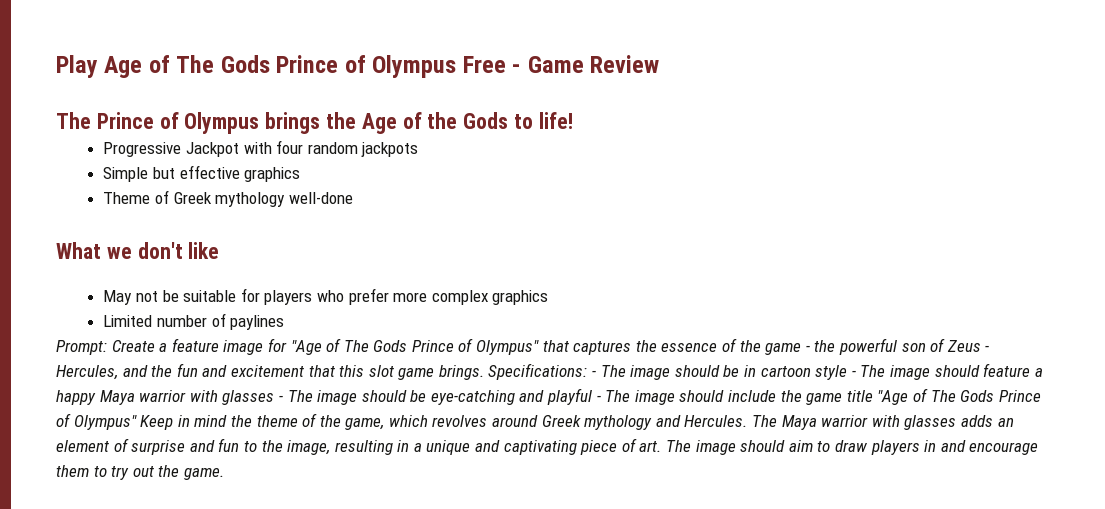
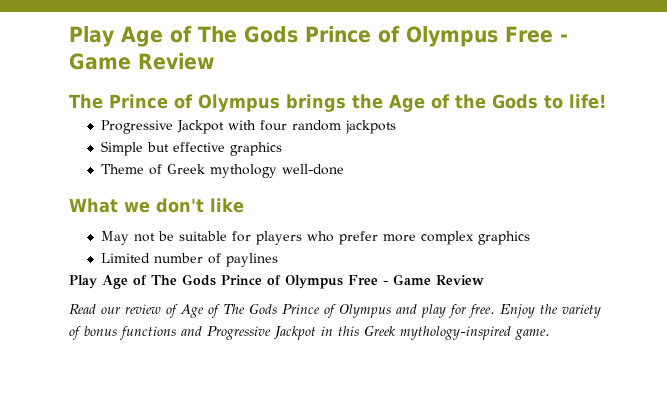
[56,338,990,355] [56,363,1043,380] [56,388,1041,405] [56,413,1014,430] [56,438,1039,455] [56,465,180,480] Prompt: Create a feature image for "Age of The Gods Prince of Olympus" that captures the essence of the game - the powerful son of Zeus - Hercules, and the fun and excitement that this slot game brings. Specifications: - The image should be in cartoon style - The image should feature a happy Maya warrior with glasses - The image should be eye-catching and playful - The image should include the game title "Age of The Gods Prince of Olympus" Keep in mind the theme of the game, which revolves around Greek mythology and Hercules. The Maya warrior with glasses adds an element of surprise and fun to the image, resulting in a unique and captivating piece of art. The image should aim to draw players in and encourage them to try out the -> [69,274,484,289] [69,304,601,318] [69,326,511,340] Play Age of The Gods Prince of Olympus Free - Game Review // Read our review of Age of The Gods Prince of Olympus and play for free. Enjoy the variety of bonus functions and Progressive Jackpot in this Greek mythology-inspired

